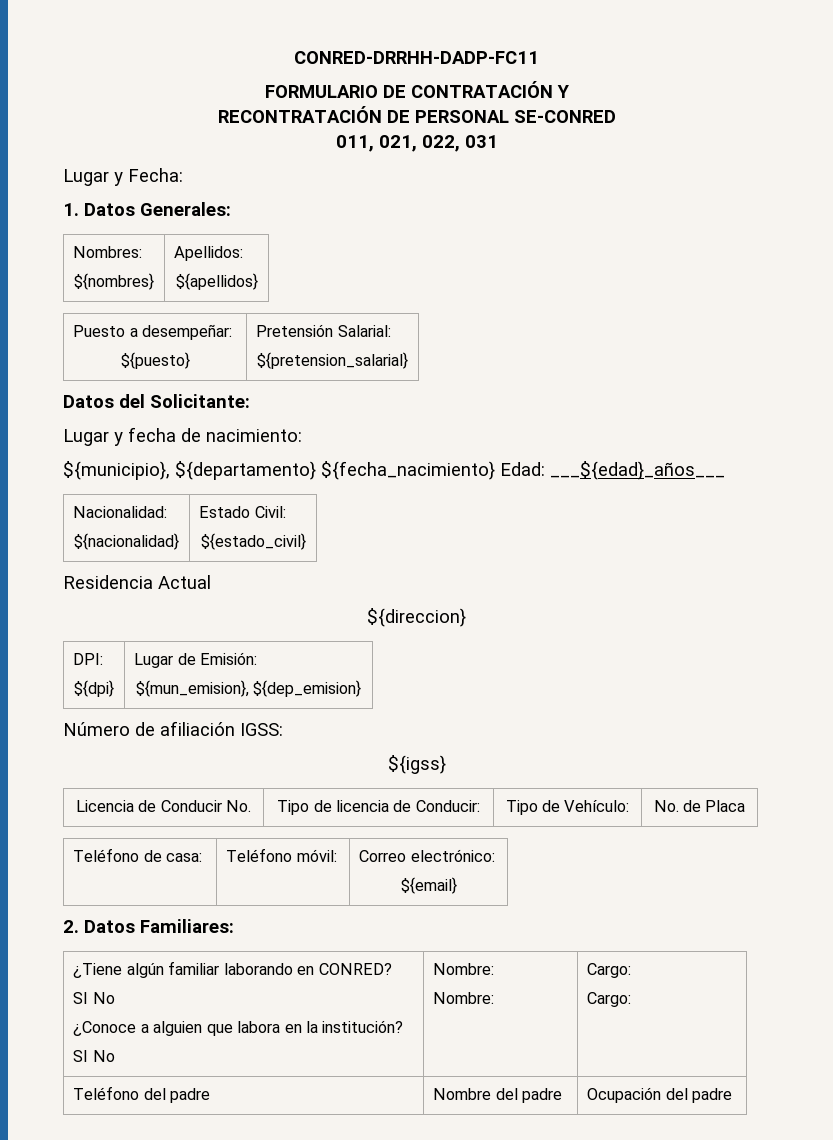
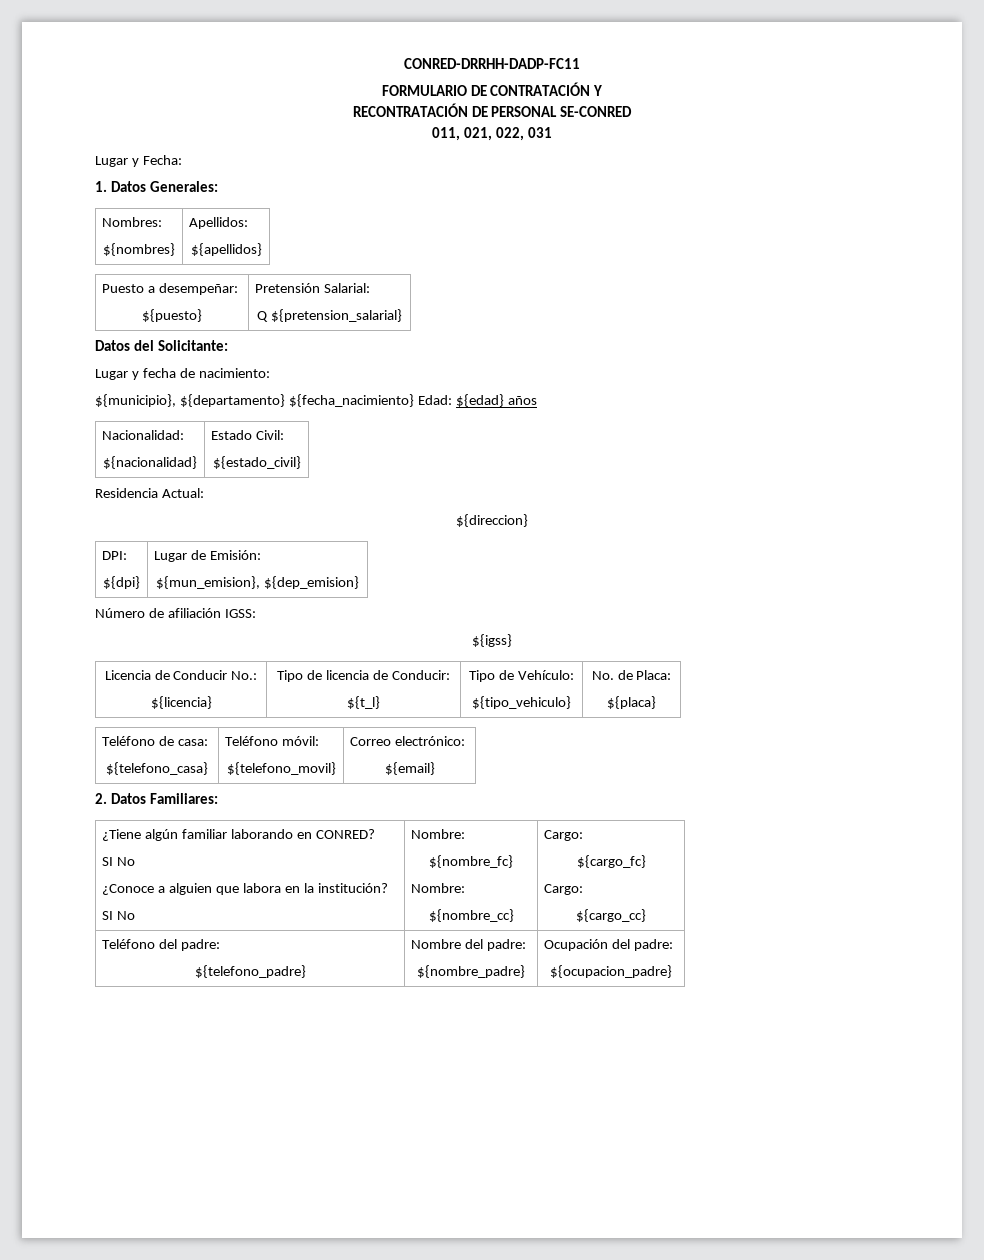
(391, 331) none -> [257,311,269,322] Q
[550,461,725,480] ___${edad}_años___ -> [455,394,537,407] ${edad} años
[158,575,211,589] Actual -> [161,488,204,498] Actual:
[226,800,252,812] No. -> [231,671,258,680] [150,696,212,709] No.: // ${licencia}
(480, 806) none -> [347,696,380,709] // ${t_l}
(630, 806) none -> [472,696,571,709] // ${tipo_vehiculo}
[705,800,746,812] Placa -> [636,670,672,680] [607,696,656,709] Placa: // ${placa}
(203, 857) none -> [106,762,208,775] // ${telefono_casa}
(337, 855) none -> [226,762,336,775] // ${telefono_movil}
[433,992,495,1004] [587,963,632,978] [587,992,632,1007] // Nombre: | Cargo: // Cargo: -> [429,855,513,868] [411,883,466,893] [428,909,514,922] [544,830,584,841] [576,855,646,868] [544,884,584,895] [576,909,646,922] // ${nombre_fc} // Nombre: // ${nombre_cc} | Cargo: // ${cargo_fc} // Cargo: // ${cargo_cc}
[170,1088,211,1103] padre -> [181,939,221,951] [194,965,306,978] padre: // ${telefono_padre}
[522,1088,563,1103] padre -> [487,939,527,951] [417,965,525,978] padre: // ${nombre_padre}
[692,1088,733,1103] padre -> [634,939,674,951] [550,965,672,978] padre: // ${ocupacion_padre}

